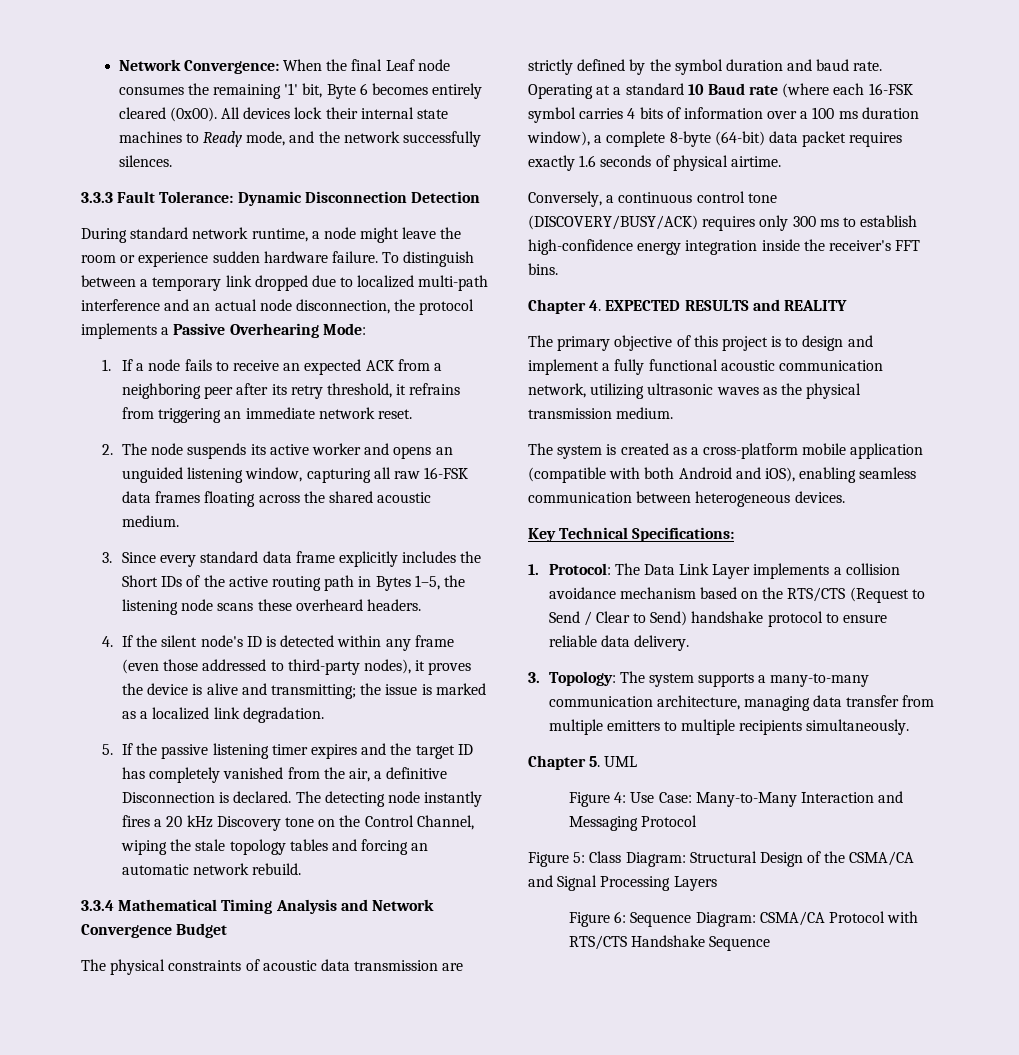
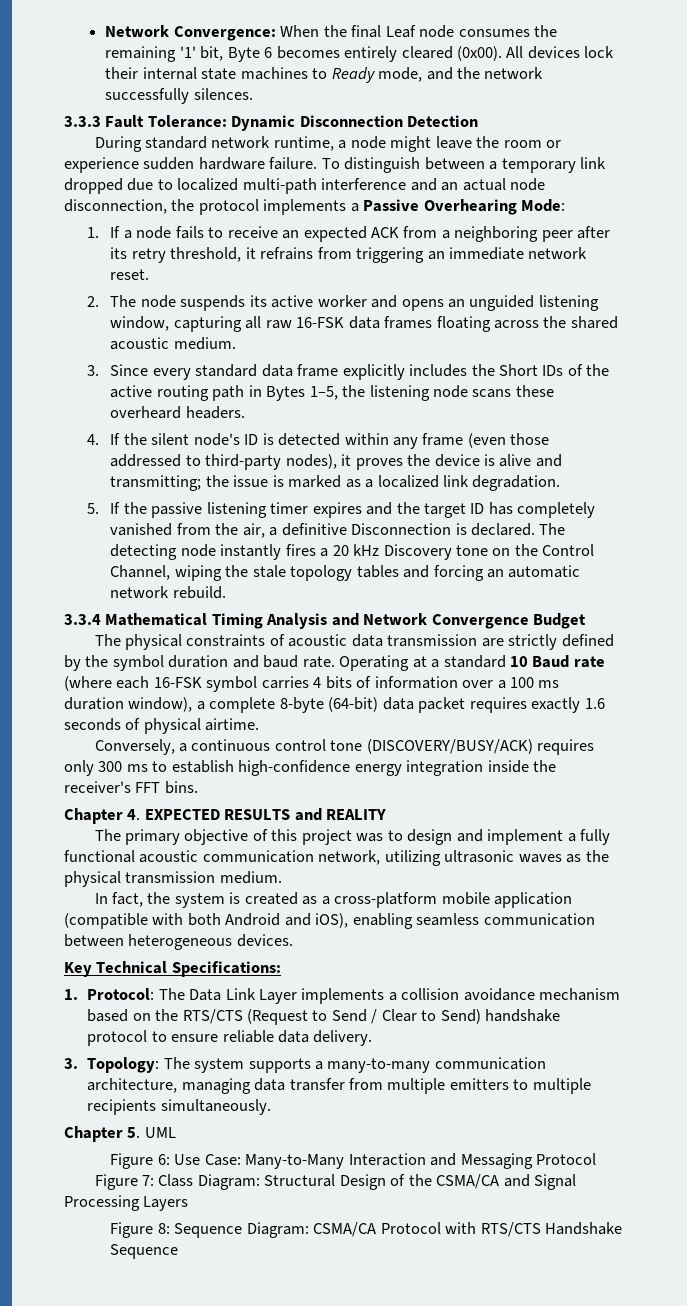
[771,336,782,347] is -> [356,833,384,842] was
[528,443,553,455] The -> [94,892,171,907] In fact, the
[614,792,627,803] 4: -> [157,1154,170,1165] 6:
[573,852,586,863] 5: -> [142,1175,155,1186] 7:
[614,911,627,923] 6: -> [157,1223,170,1234] 8:

